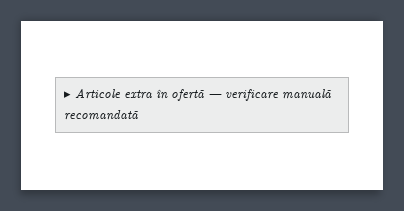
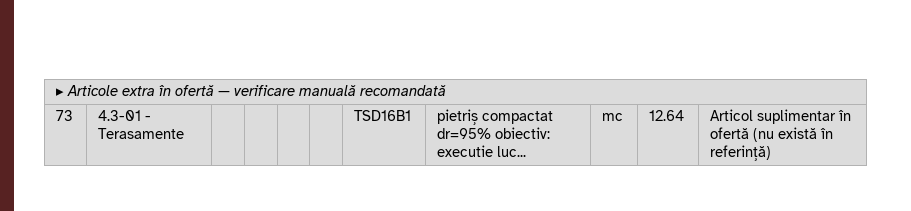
(140, 115) none -> [56,110,74,121] [98,110,152,121] [98,128,185,139] [354,110,412,121] [437,109,554,125] [437,127,551,139] [437,145,527,157] [602,113,624,121] [649,110,685,121] [710,109,852,124] [710,127,834,142] [710,145,772,161] // 73 | 4.3-01 - Terasamente | | | | | TSD16B1 | pietriș compactat dr=95% obiectiv: executie luc... | mc | 12.64 | Articol suplimentar în ofertă (nu există în referință)

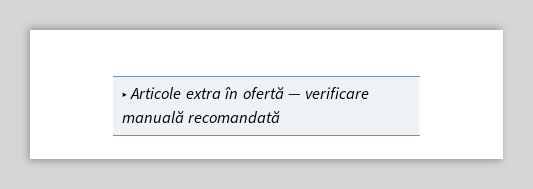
[56,110,74,121] [98,110,152,121] [98,128,185,139] [354,110,412,121] [437,109,554,125] [437,127,551,139] [437,145,527,157] [602,113,624,121] [649,110,685,121] [710,109,852,124] [710,127,834,142] [710,145,772,161] // 73 | 4.3-01 - Terasamente | | | | | TSD16B1 | pietriș compactat dr=95% obiectiv: executie luc... | mc | 12.64 | Articol suplimentar în ofertă (nu există în referință) -> (281, 117) none

